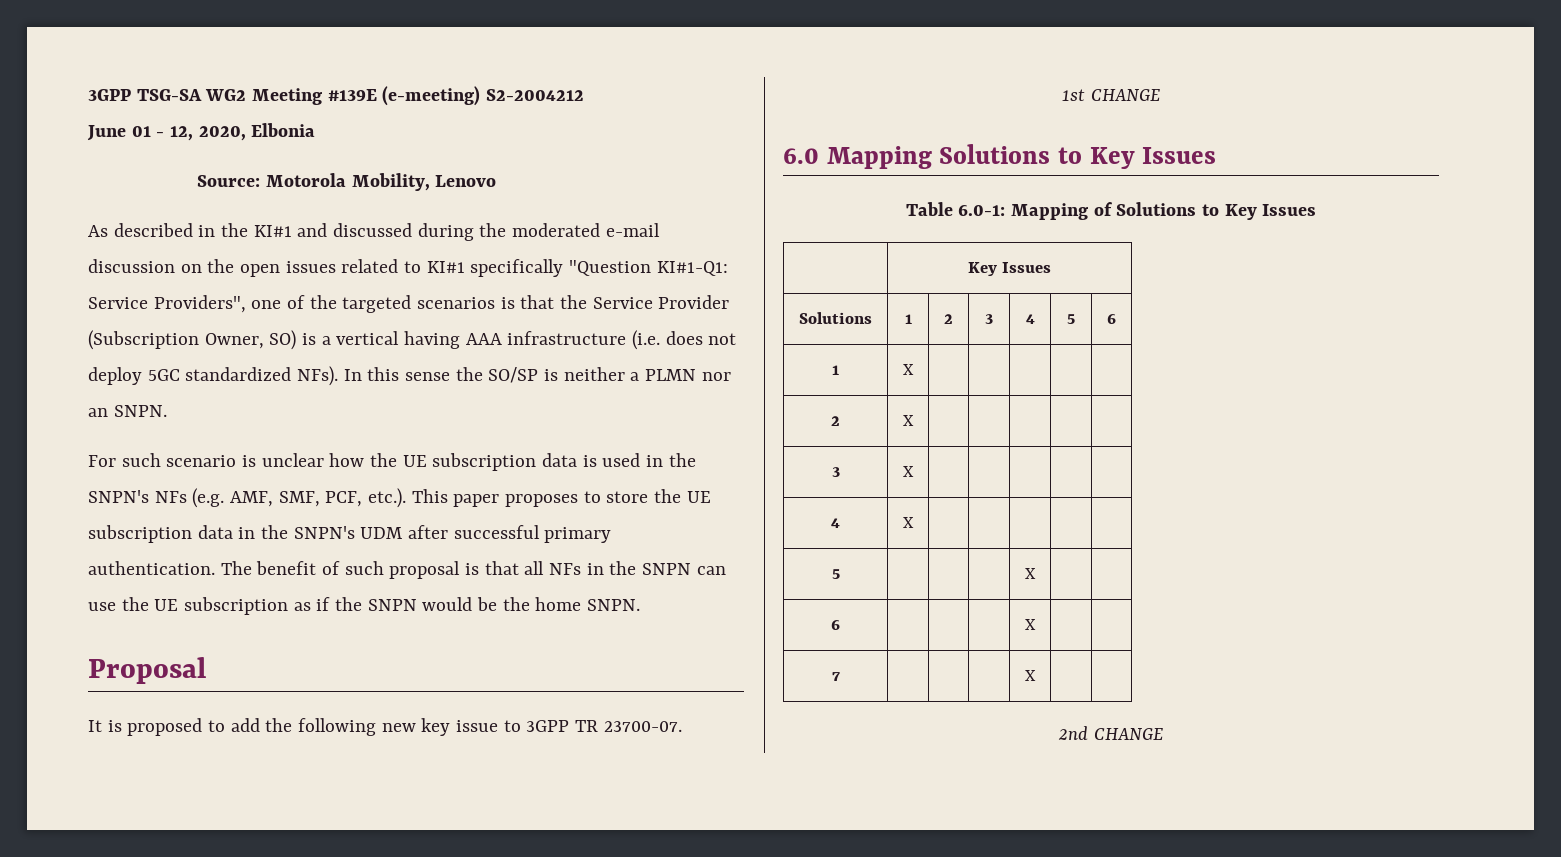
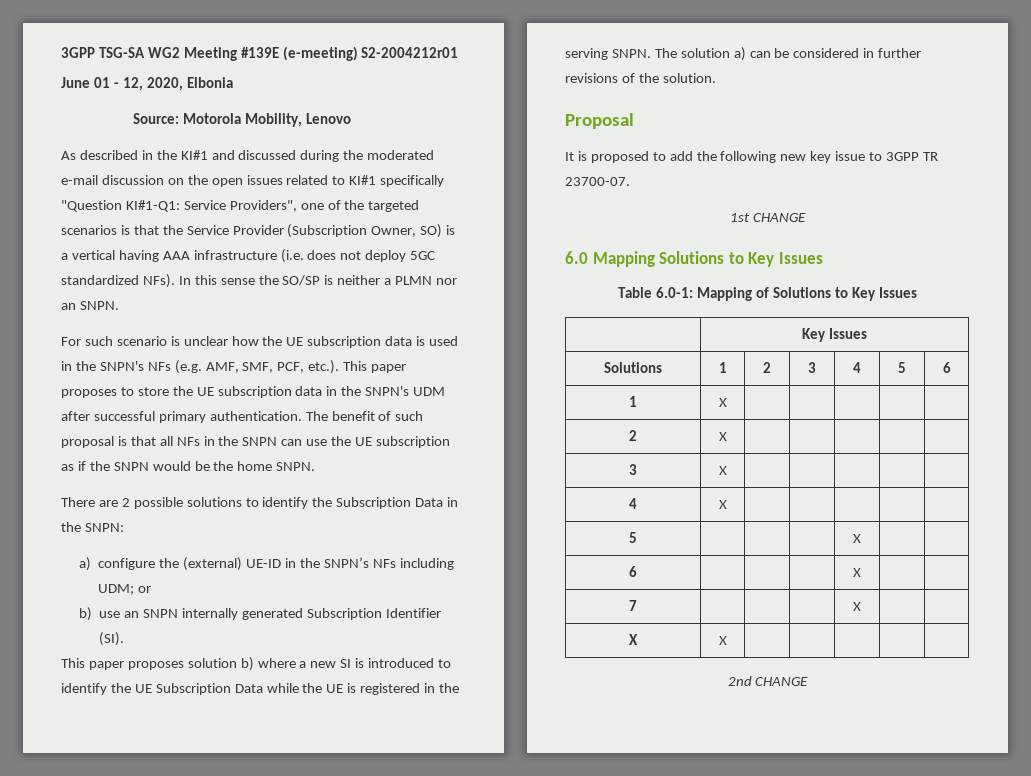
[486,89,585,101] S2-2004212 -> [361,47,459,58] S2-2004212r01
(641, 605) none -> [61,497,459,509] [61,522,124,532] [78,557,454,571] [98,584,152,595] [78,607,441,621] [99,632,125,646] [61,657,452,671] [61,683,460,695] [565,47,922,61] [565,73,716,83] // There are 2 possible solutions to identify the Subscription Data in the SNPN: // a) configure the (external) UE-ID in the SNPN’s NFs including UDM; or // b) use an SNPN internally generated Subscription Identifier (SI). // This paper proposes solution b) where a new SI is introduced to identify the UE Subscription Data while the UE is registered in the serving SNPN. The solution a) can be considered in further revisions of the solution.
(1036, 675) none -> [629,634,638,645] [718,636,727,645] // X | X | | | | |

